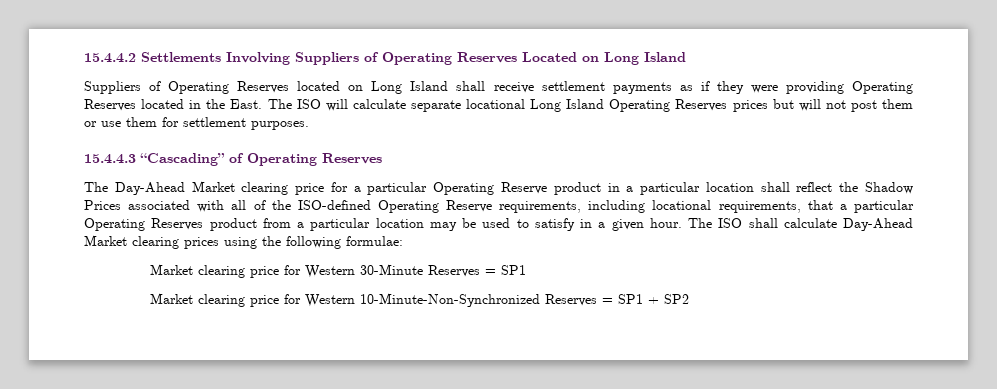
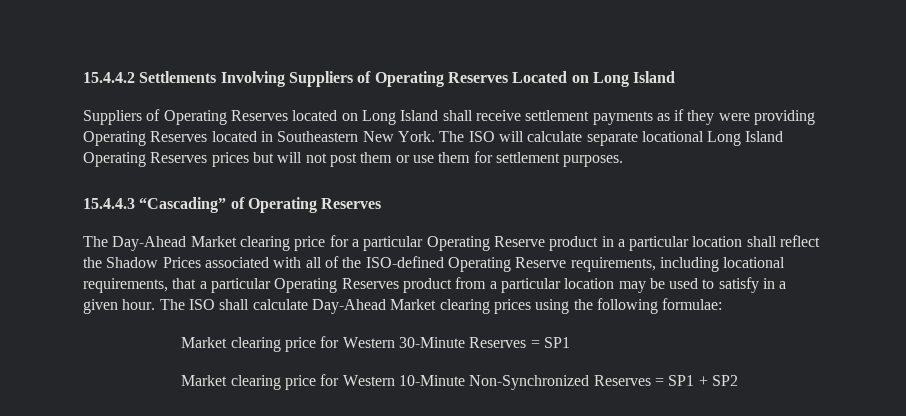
[206,99,263,109] the East. -> [277,131,435,142] Southeastern New York.
[360,293,541,307] 10-Minute-Non-Synchronized -> [398,375,590,390] 10-Minute Non-Synchronized

